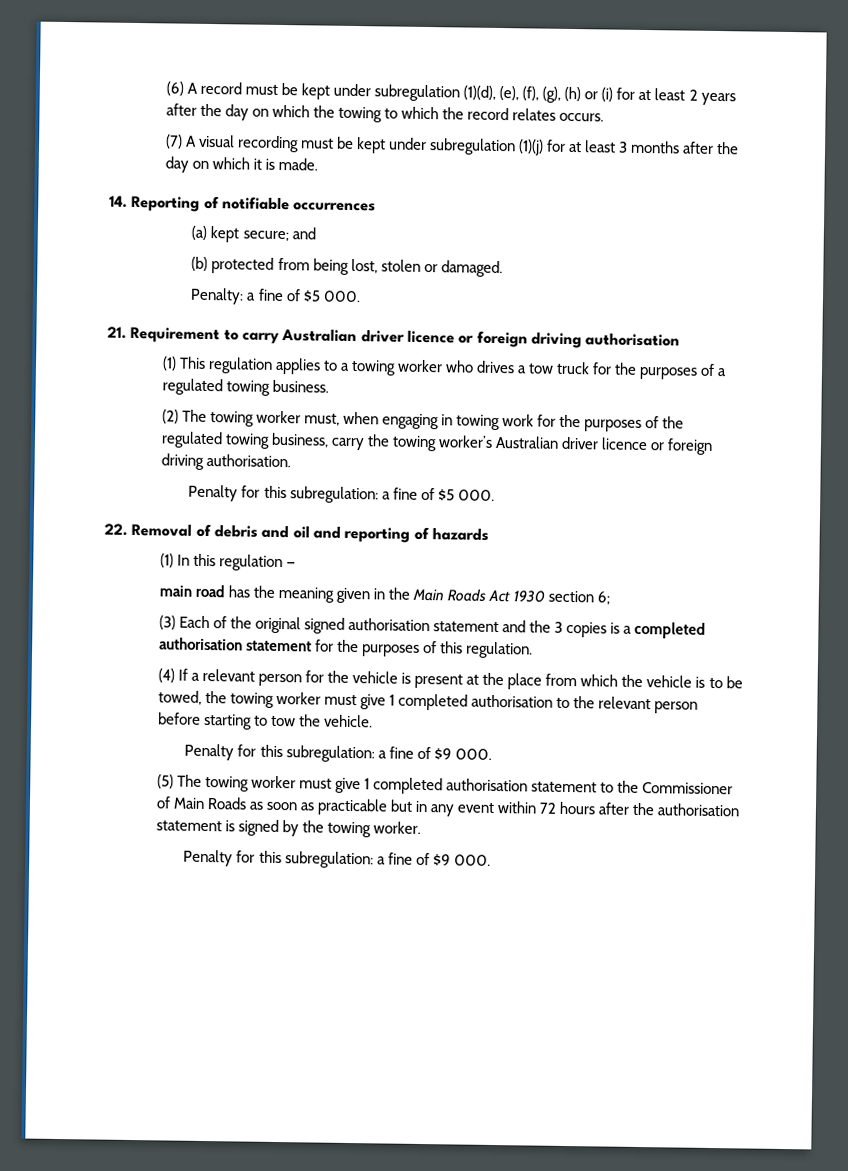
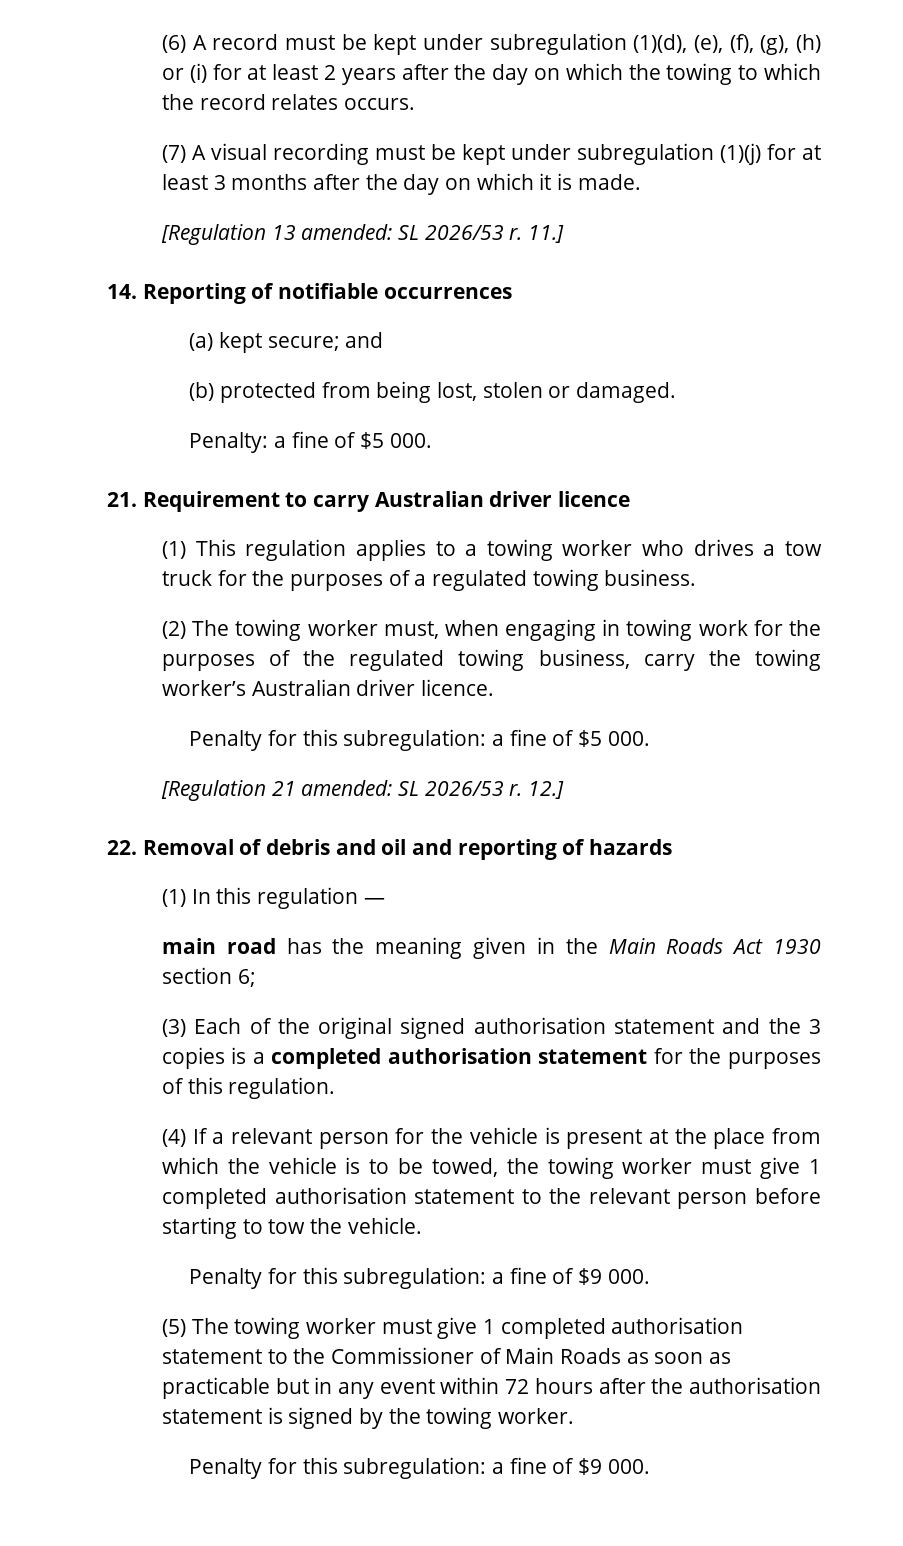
(318, 164) none -> [160,224,564,245] // [Regulation 13 amended: SL 2026/53 r. 11.]
[458,330,681,349] or foreign driving authorisation -> (631, 499) none
[601,437,714,455] [160,453,291,470] licence or foreign driving authorisation. -> [420,679,494,696] licence.
(495, 495) none -> [160,780,564,801] // [Regulation 21 amended: SL 2026/53 r. 12.]
(553, 701) none -> [414,1189,515,1204] statement

